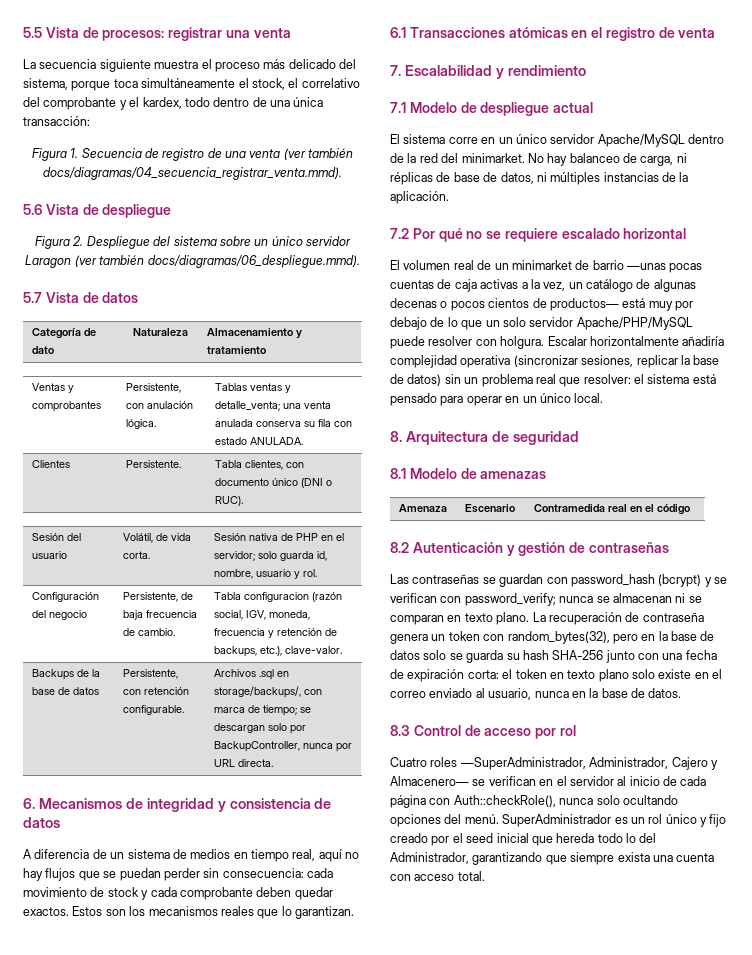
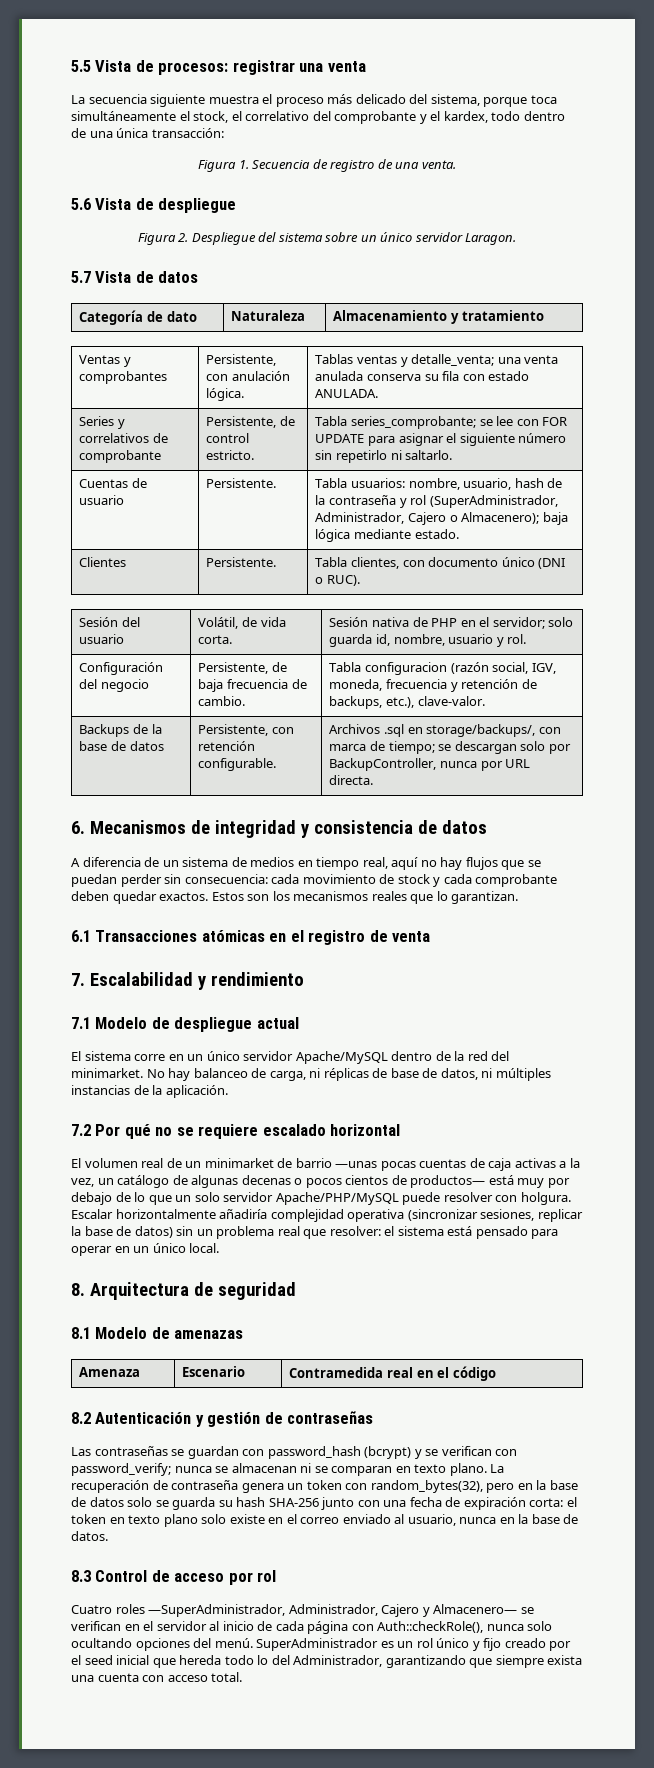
[249,148,354,160] [43,167,342,180] venta (ver también docs/diagramas/04_secuencia_registrar_venta.mmd). -> [421,160,456,169] venta.
[25,255,360,268] Laragon (ver también docs/diagramas/06_despliegue.mmd). -> [465,233,517,245] Laragon.
(303, 441) none -> [79,416,125,429] [79,433,168,443] [79,450,162,463] [206,416,295,428] [206,433,250,443] [206,450,255,460] [315,416,568,429] [315,433,567,446] [315,450,453,463] [79,478,147,488] [79,495,125,505] [206,478,277,488] [315,478,563,490] [315,495,558,508] [315,512,568,525] [315,529,459,542] // Series y correlativos de comprobante | Persistente, de control estricto. | Tabla series_comprobante; se lee con FOR UPDATE para asignar el siguiente número sin repetirlo ni saltarlo. // Cuentas de usuario | Persistente. | Tabla usuarios: nombre, usuario, hash de la contraseña y rol (SuperAdministrador, Administrador, Cajero o Almacenero); baja lógica mediante estado.

